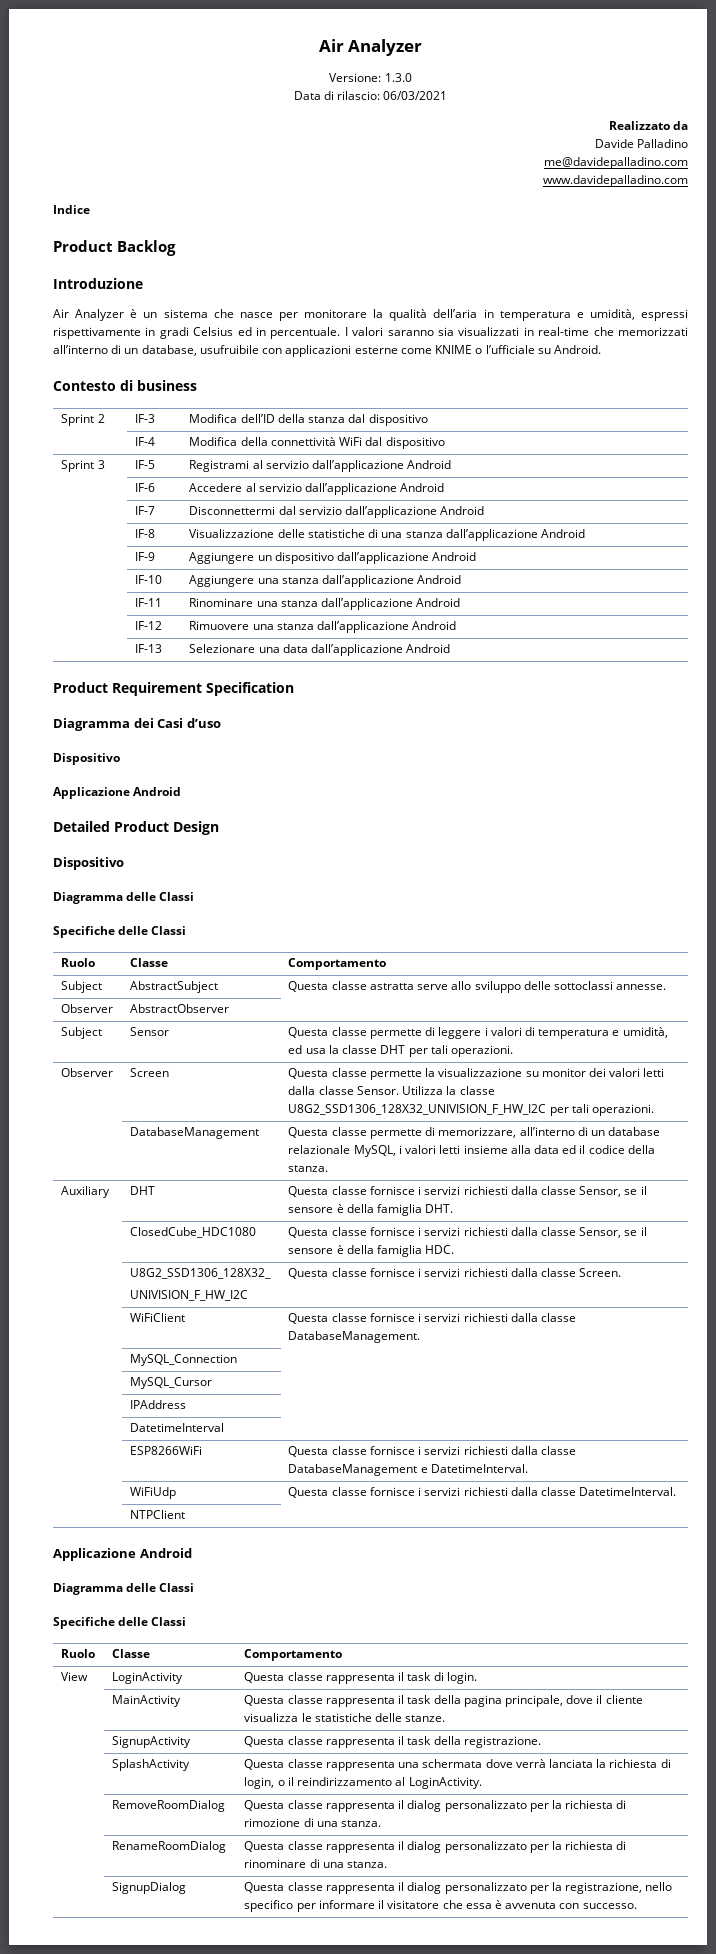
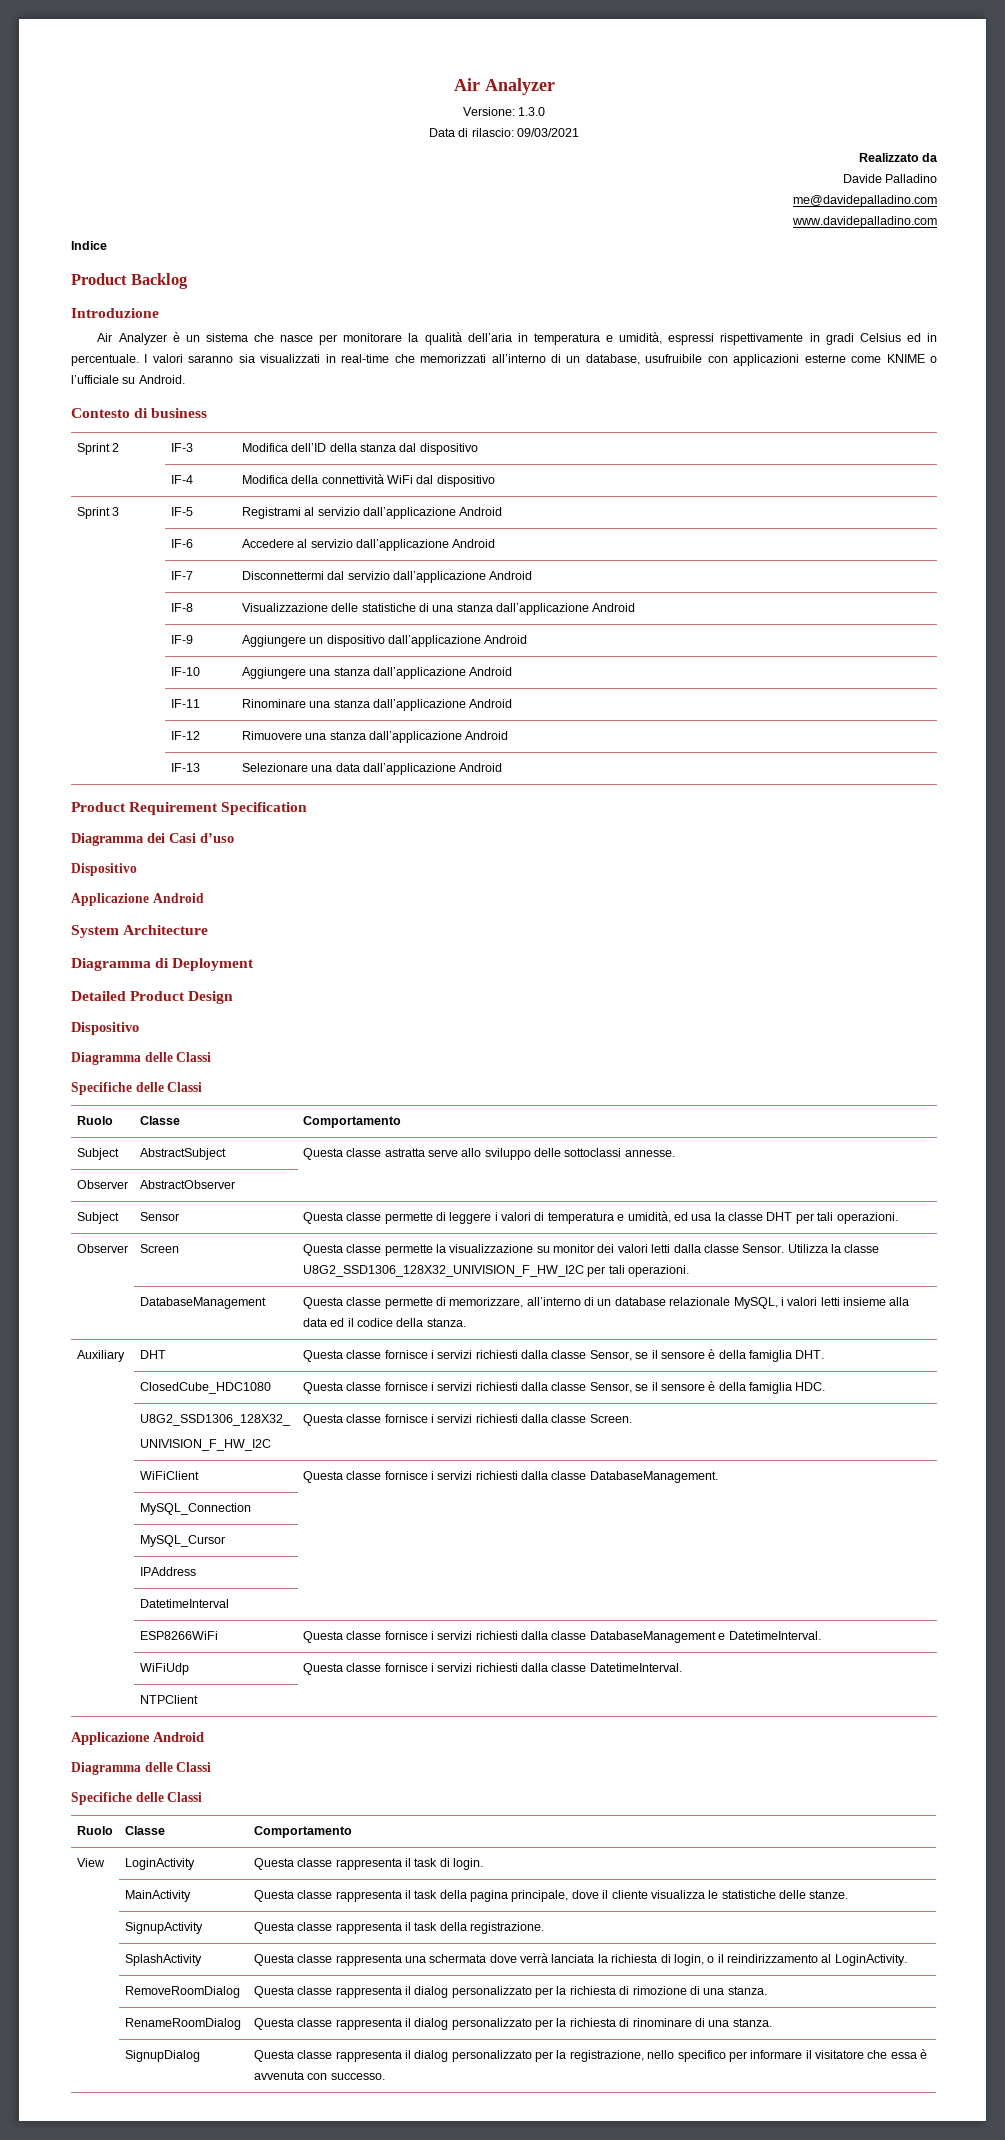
[383,91,448,100] 06/03/2021 -> [517,128,580,137] 09/03/2021
(182, 791) none -> [71,925,209,938] [71,958,255,971] // System Architecture // Diagramma di Deployment

